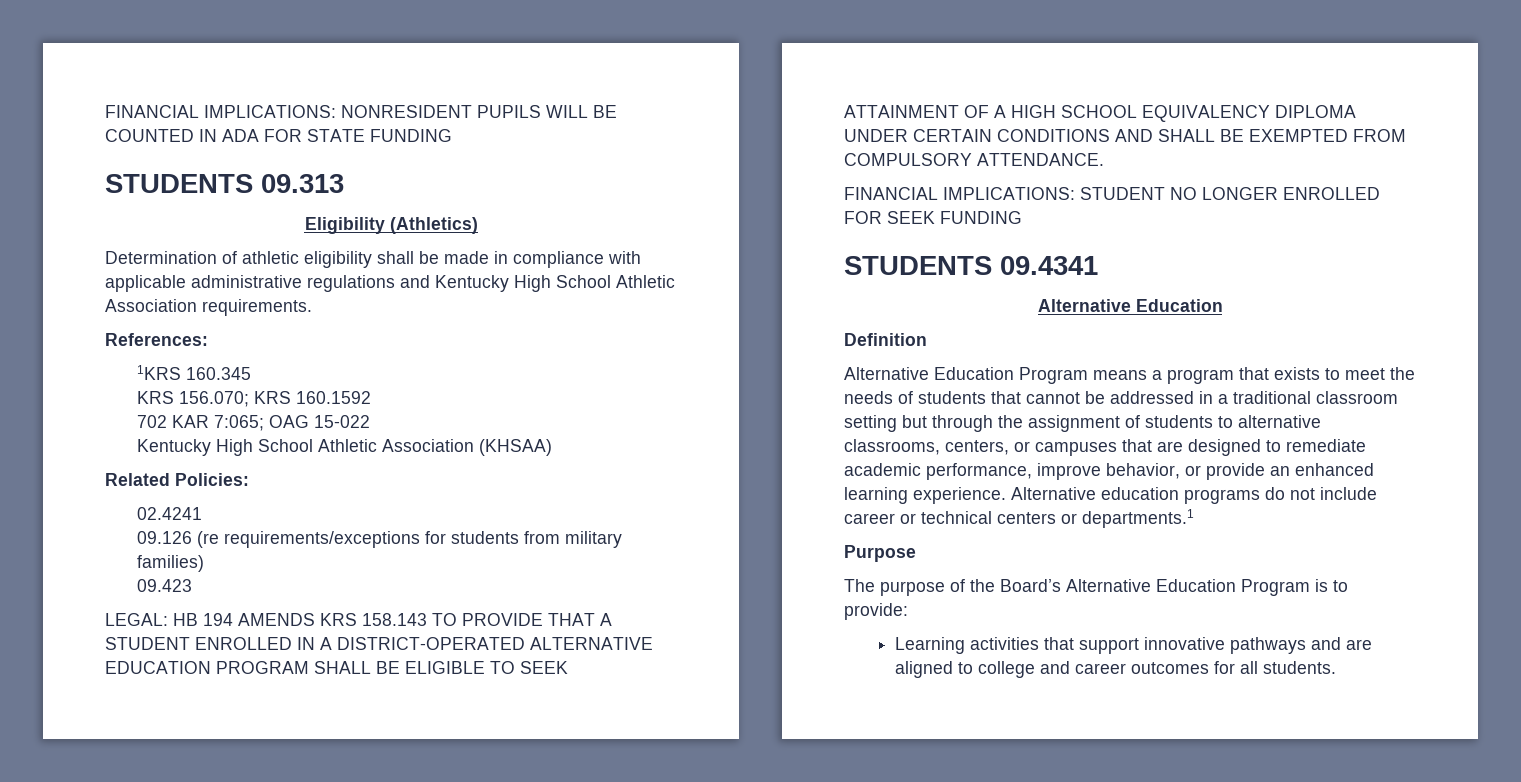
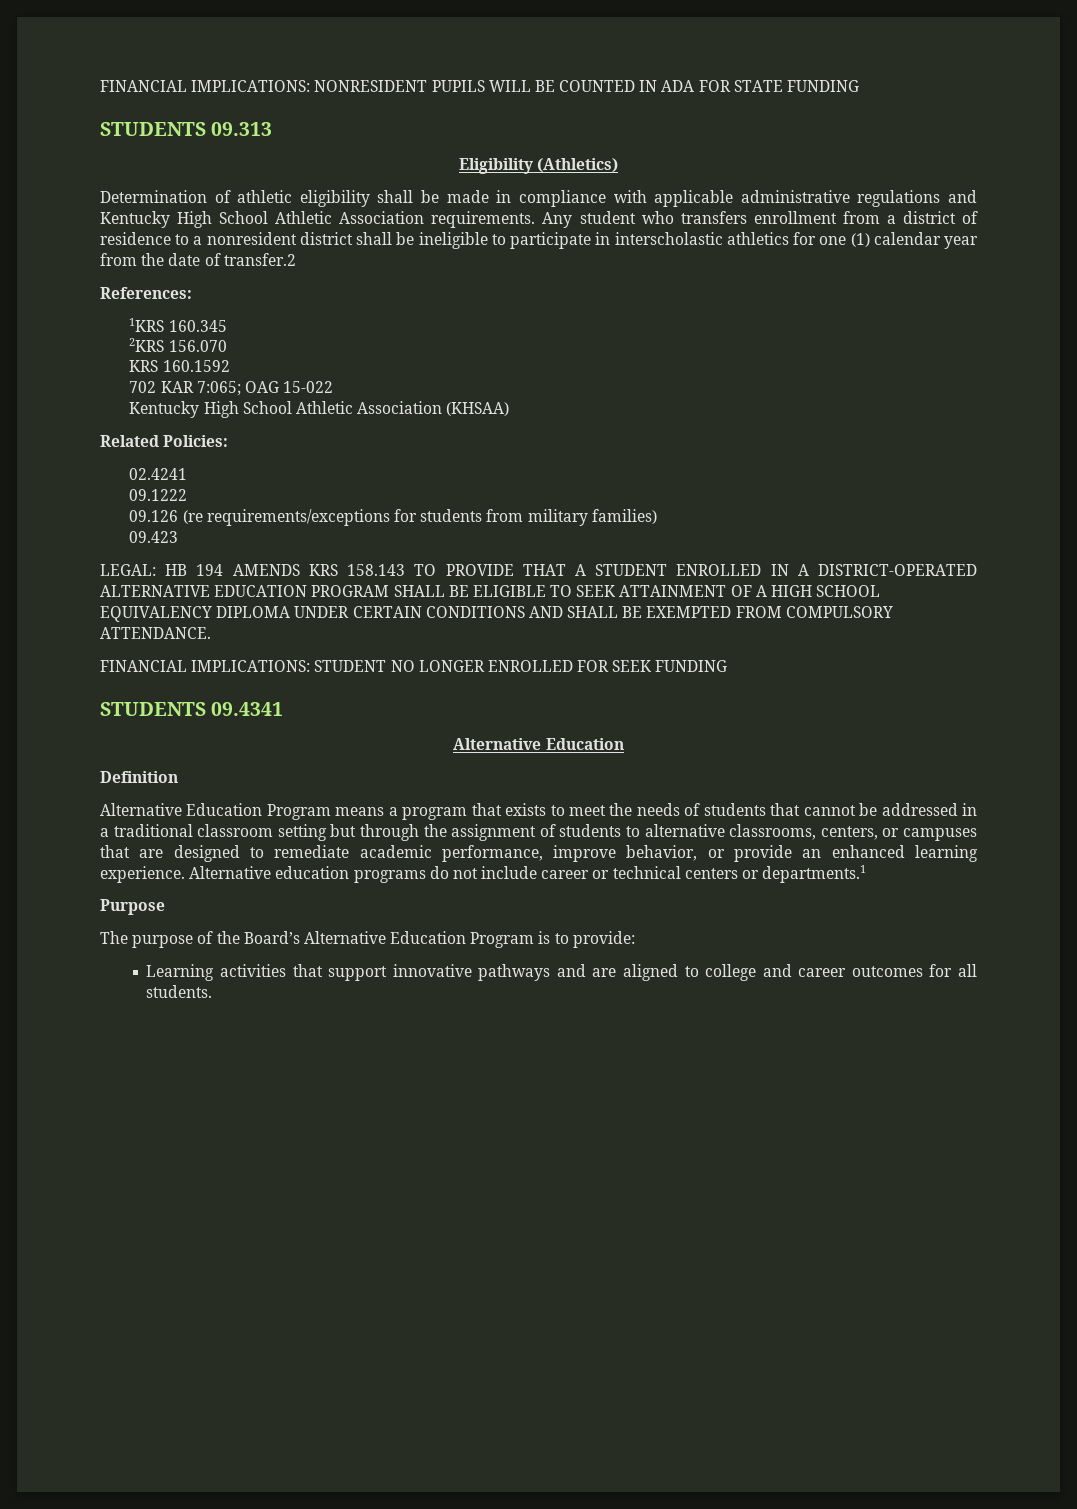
(312, 307) none -> [542,211,978,228] [100,232,979,249] [100,253,296,266] Any student who transfers enrollment from a district of residence to a nonresident district shall be ineligible to participate in interscholastic athletics for one (1) calendar year from the date of transfer.2
[136,391,249,407] KRS 156.070; -> [129,338,227,352] 2KRS 156.070 //
(202, 513) none -> [129,489,188,501] // 09.1222

